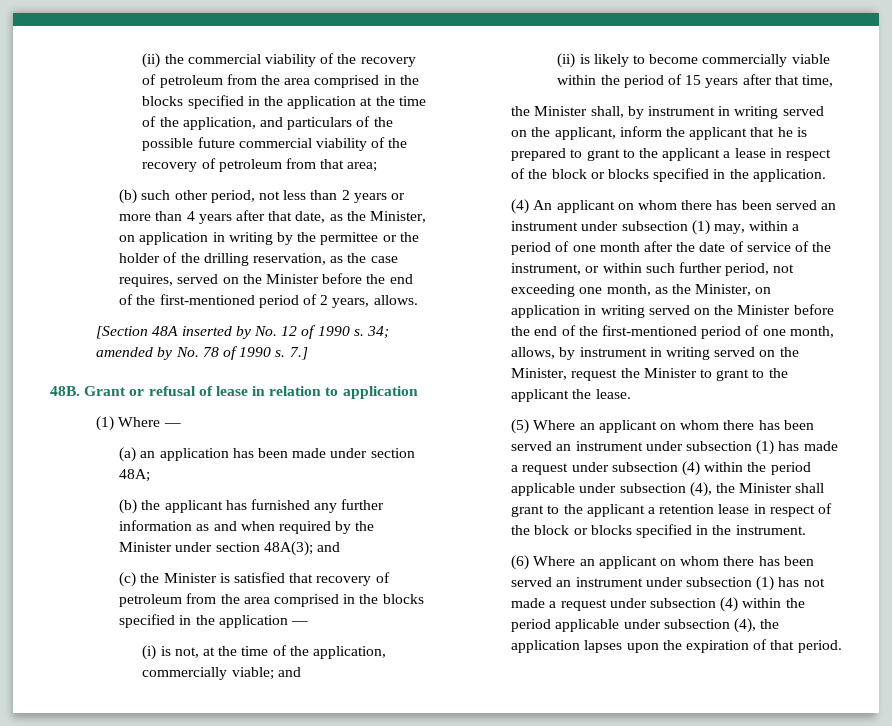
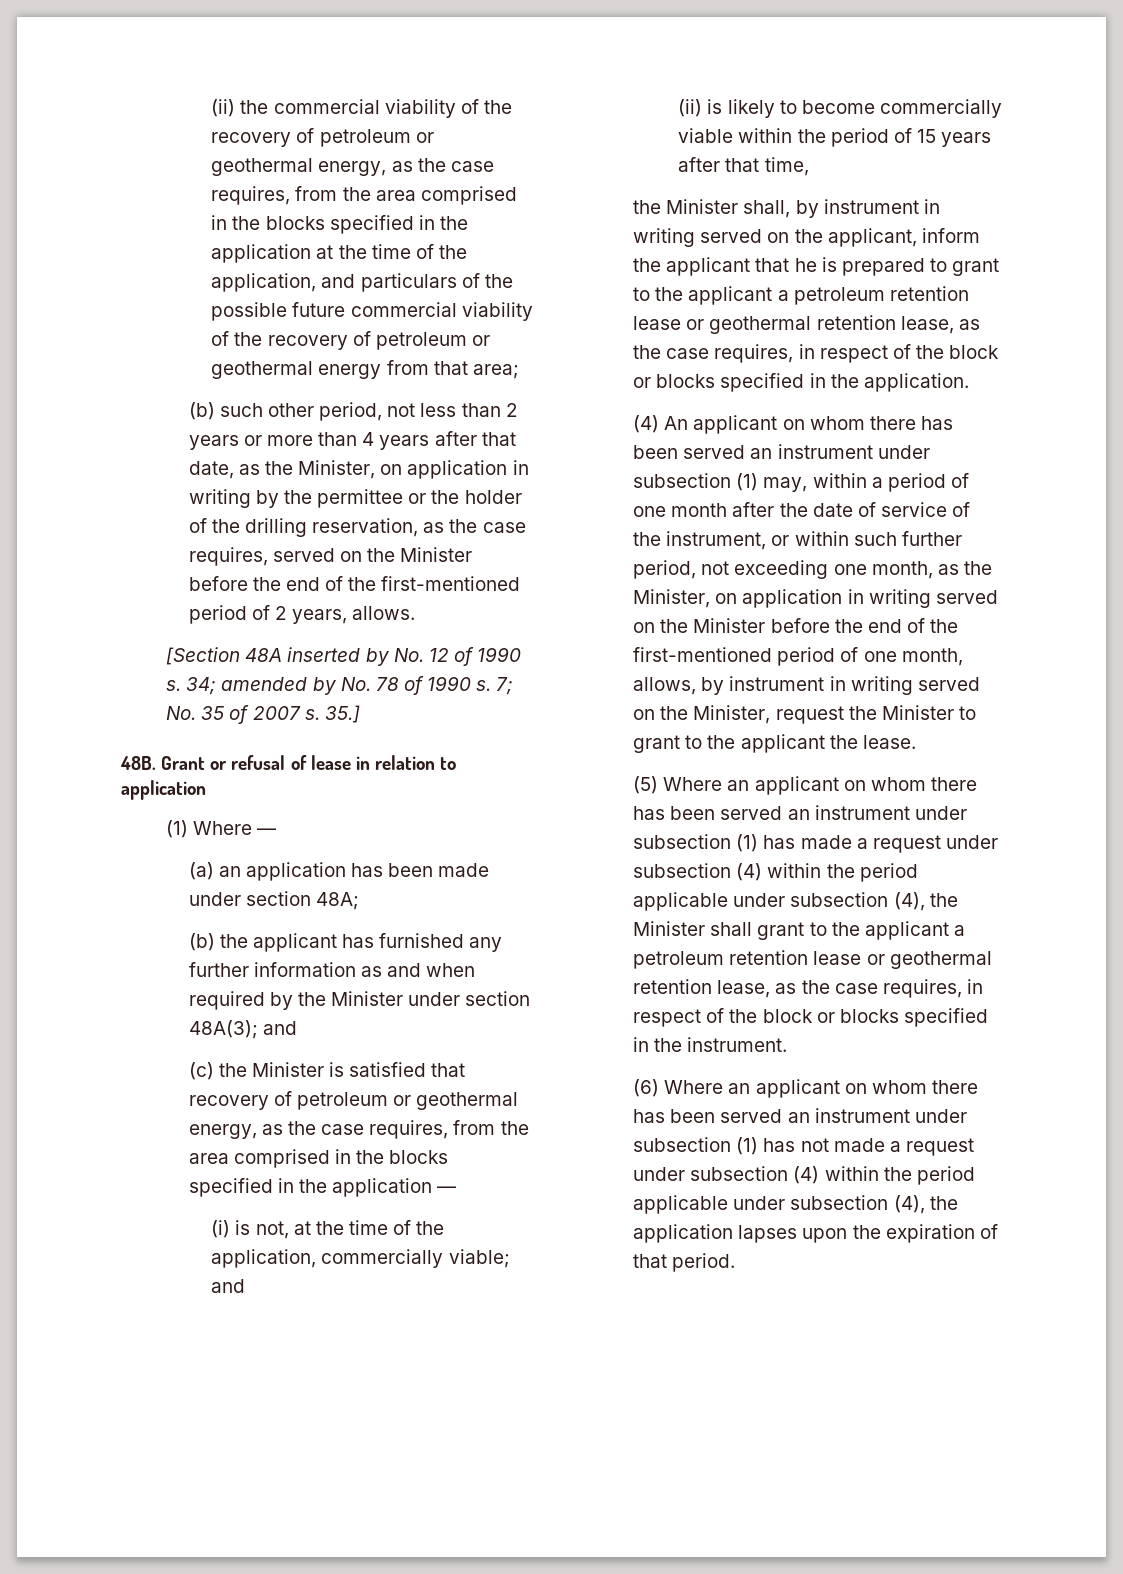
(223, 81) none -> [415,132,434,143] [211,158,494,176] [211,186,291,205] or geothermal energy, as the case requires,
(282, 165) none -> [471,335,490,346] [211,361,382,379] or geothermal energy
[289,347,308,360] 7.] -> [496,677,514,695] [166,705,360,724] 7; No. 35 of 2007 s. 35.]
(183, 600) none -> [393,1092,519,1110] [188,1120,449,1139] or geothermal energy, as the case requires,
[734,148,766,158] lease -> [793,286,969,305] [633,315,980,334] [633,344,794,363] petroleum retention lease or geothermal retention lease, as the case requires,
[659,504,750,514] retention lease -> [633,950,992,969] [633,979,962,998] petroleum retention lease or geothermal retention lease, as the case requires,

